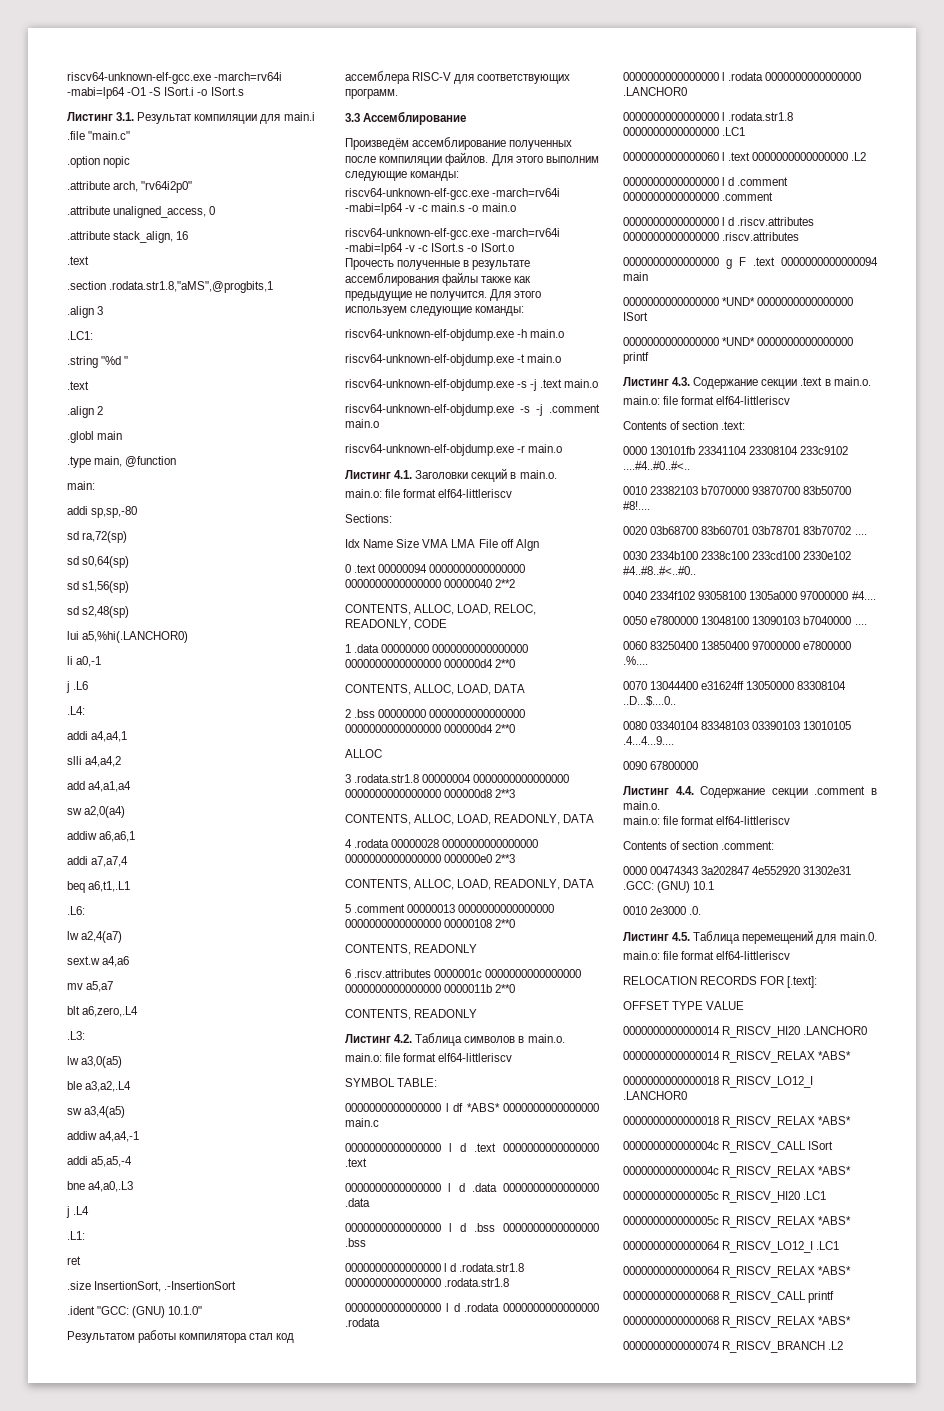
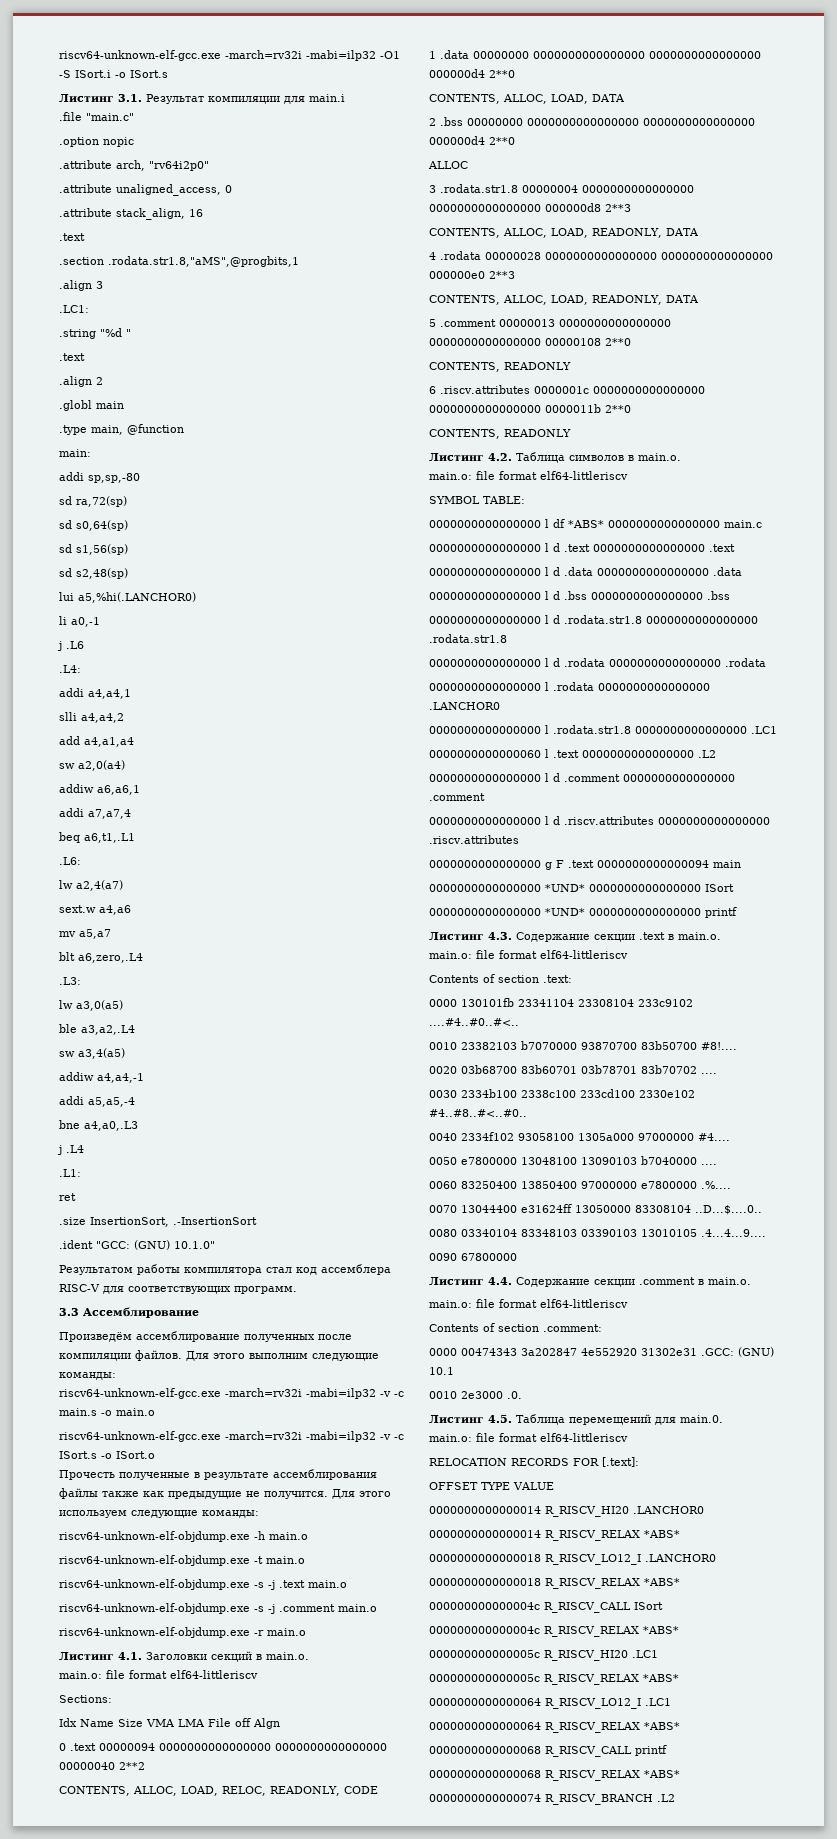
[67,72,283,84] [67,87,125,99] riscv64-unknown-elf-gcc.exe -march=rv64i -mabi=lp64 -> [59,50,376,61] riscv64-unknown-elf-gcc.exe -march=rv32i -mabi=ilp32
[492,188,561,197] [345,203,403,215] -march=rv64i -mabi=lp64 -> [225,1388,376,1399] -march=rv32i -mabi=ilp32
[492,228,561,237] [345,243,403,255] -march=rv64i -mabi=lp64 -> [225,1431,376,1442] -march=rv32i -mabi=ilp32

